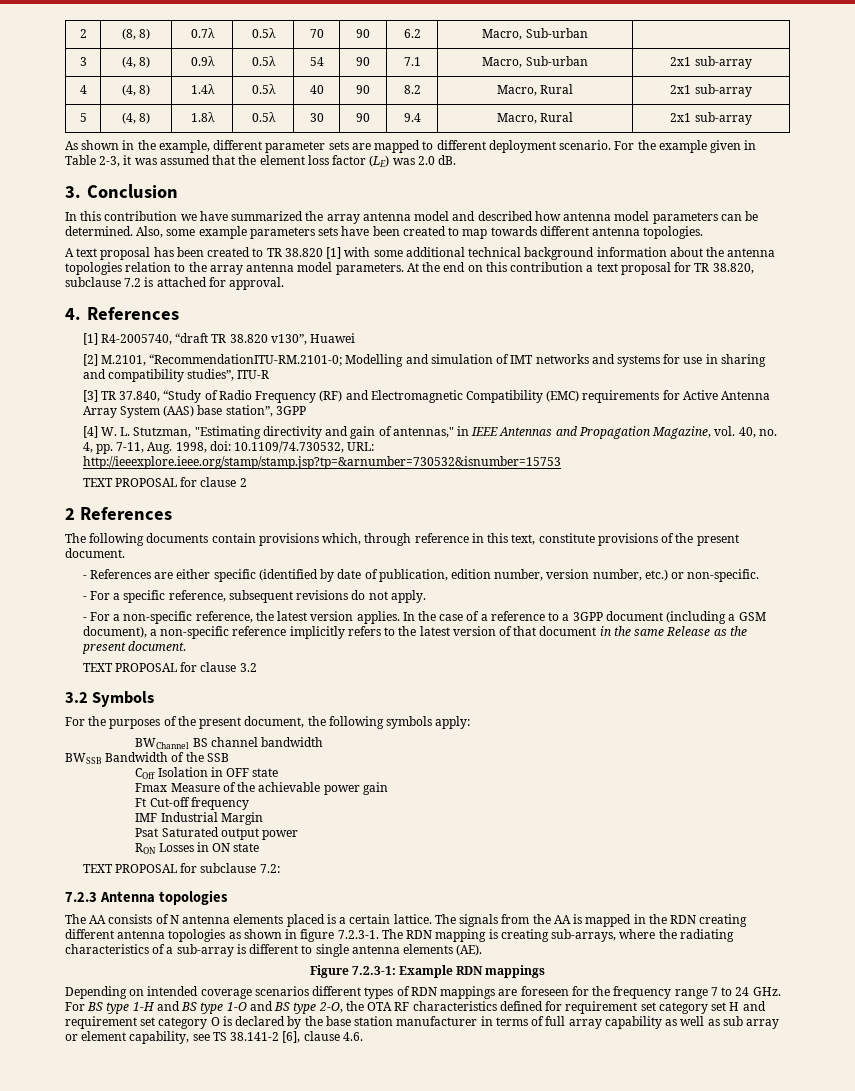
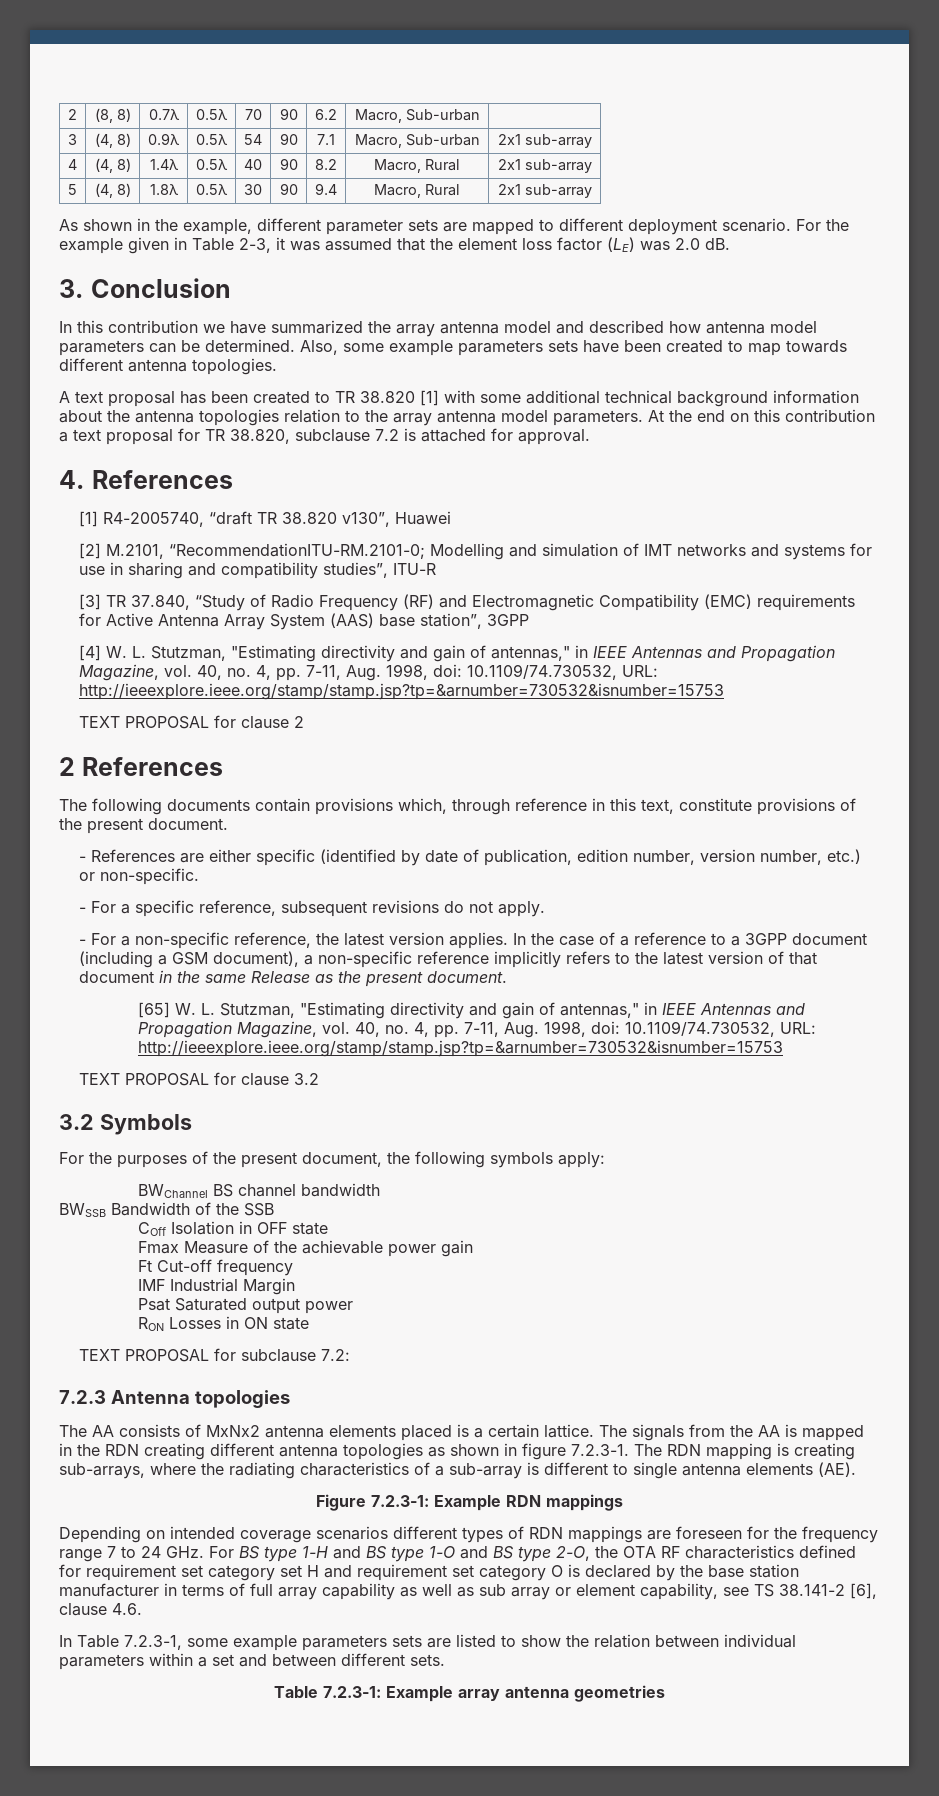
(186, 646) none -> [138,1002,806,1019] [138,1021,817,1038] [138,1040,784,1057] // [65] W. L. Stutzman, "Estimating directivity and gain of antennas," in IEEE Antennas and Propagation Magazine, vol. 40, no. 4, pp. 7-11, Aug. 1998, doi: 10.1109/74.730532, URL: http://ieeexplore.ieee.org/stamp/stamp.jsp?tp=&arnumber=730532&isnumber=15753
[169,915,179,924] N -> [206,1425,260,1437] MxNx2
(363, 1036) none -> [59,1634,796,1651] [59,1653,445,1670] [274,1685,665,1702] // In Table 7.2.3-1, some example parameters sets are listed to show the relation between individual parameters within a set and between different sets. // Table 7.2.3-1: Example array antenna geometries

